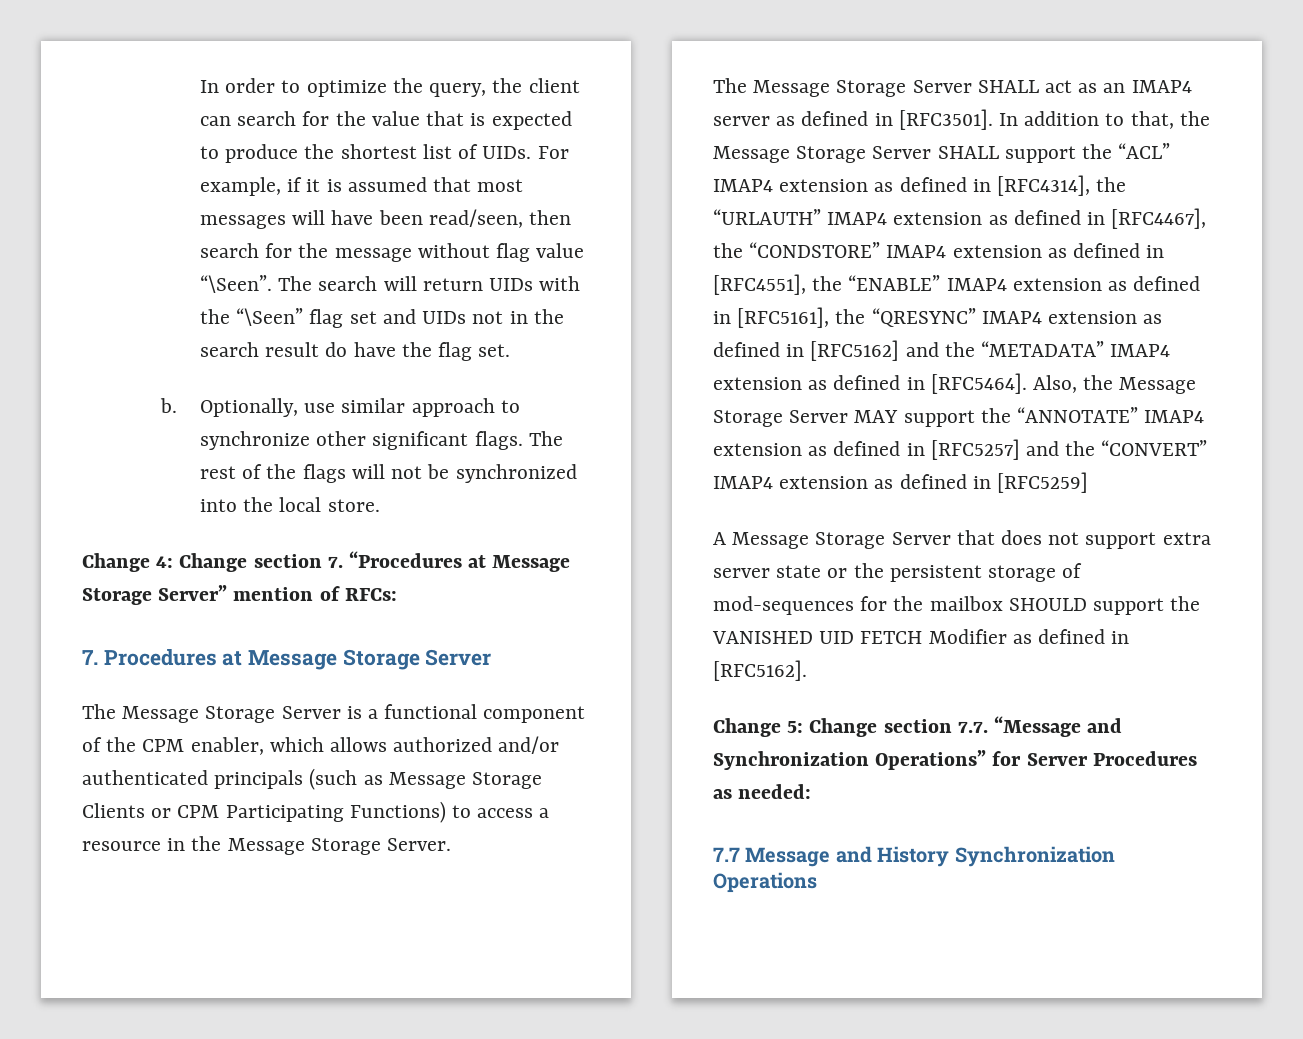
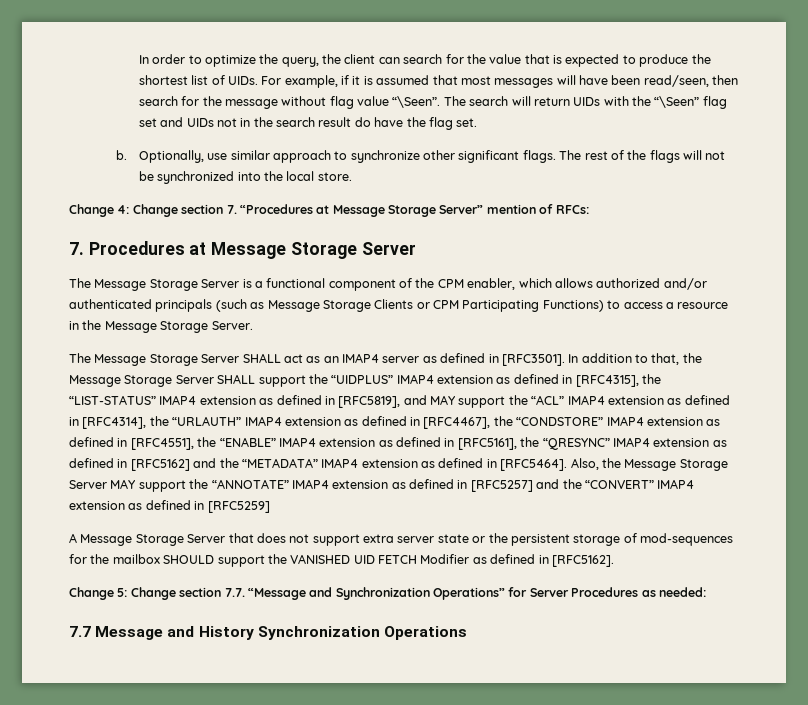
(1113, 151) none -> [331,374,661,387] [69,395,528,408] “UIDPLUS” IMAP4 extension as defined in [RFC4315], the “LIST-STATUS” IMAP4 extension as defined in [RFC5819], and MAY support the

